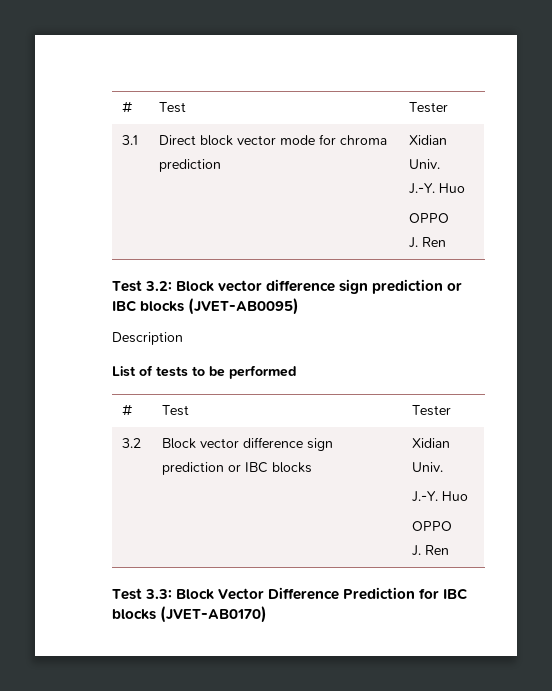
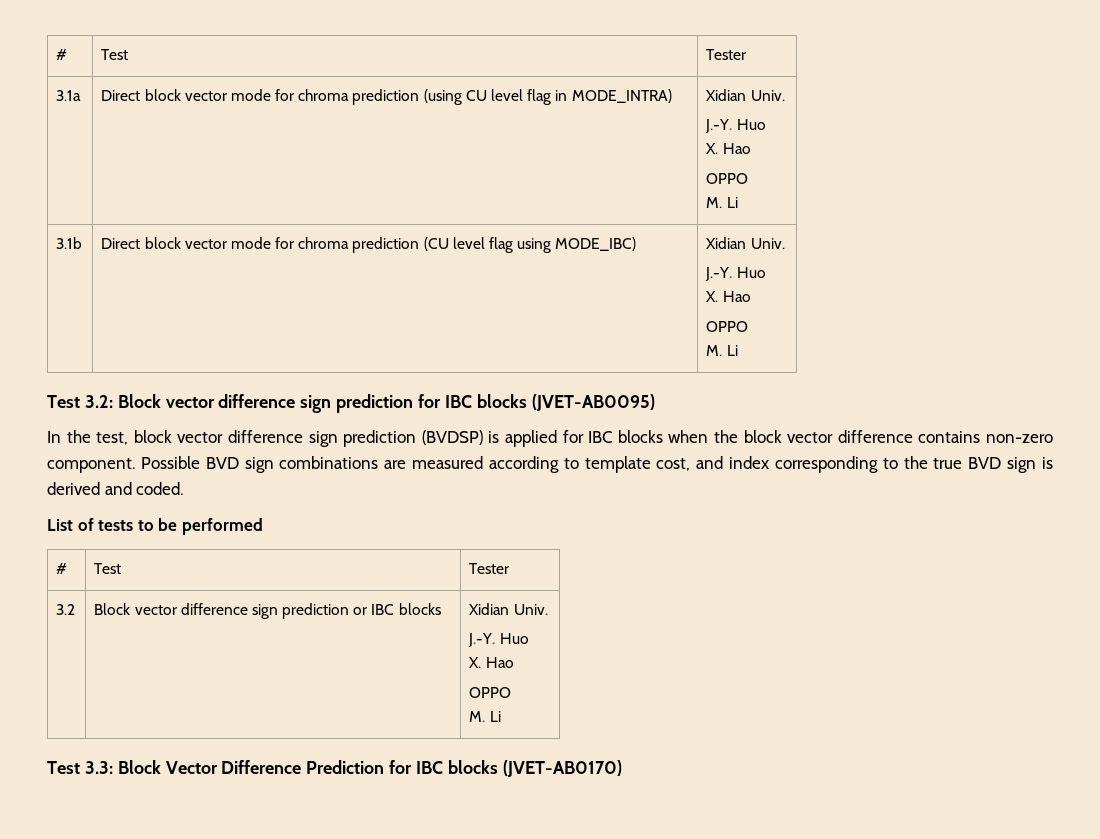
[122,101,134,113] [159,102,187,113] [409,102,449,113] [122,135,139,145] [159,134,388,146] [159,159,222,172] [409,135,448,145] [409,159,441,169] [409,183,466,194] [409,213,450,223] [409,237,447,248] # | Test | Tester // 3.1 | Direct block vector mode for chroma prediction | Xidian Univ. // J.-Y. Huo // OPPO // J. Ren -> [56,49,68,60] [101,49,129,60] [706,49,747,60] [56,90,82,101] [101,89,672,105] [706,89,785,101] [705,119,766,133] [706,143,751,154] [706,173,749,184] [706,197,738,208] [56,237,83,249] [101,237,637,253] [706,237,785,249] [705,267,766,281] [706,291,751,302] [706,321,749,332] [706,345,738,356] # | Test | Tester // 3.1a | Direct block vector mode for chroma prediction (using CU level flag in MODE_INTRA) | Xidian Univ. // J.-Y. Huo // X. Hao // OPPO // M. Li // 3.1b | Direct block vector mode for chroma prediction (CU level flag using MODE_IBC) | Xidian Univ. // J.-Y. Huo // X. Hao // OPPO // M. Li
[447,282,463,291] or -> [418,394,442,408] for
[112,332,183,345] Description -> [47,430,1054,447] [47,456,1054,473] [47,482,184,495] In the test, block vector difference sign prediction (BVDSP) is applied for IBC blocks when the block vector difference contains non-zero component. Possible BVD sign combinations are measured according to template cost, and index corresponding to the true BVD sign is derived and coded.
[412,521,453,531] [412,545,450,556] // OPPO // J. Ren -> [469,657,514,668] [469,687,512,698] [469,711,501,722] // X. Hao // OPPO // M. Li

